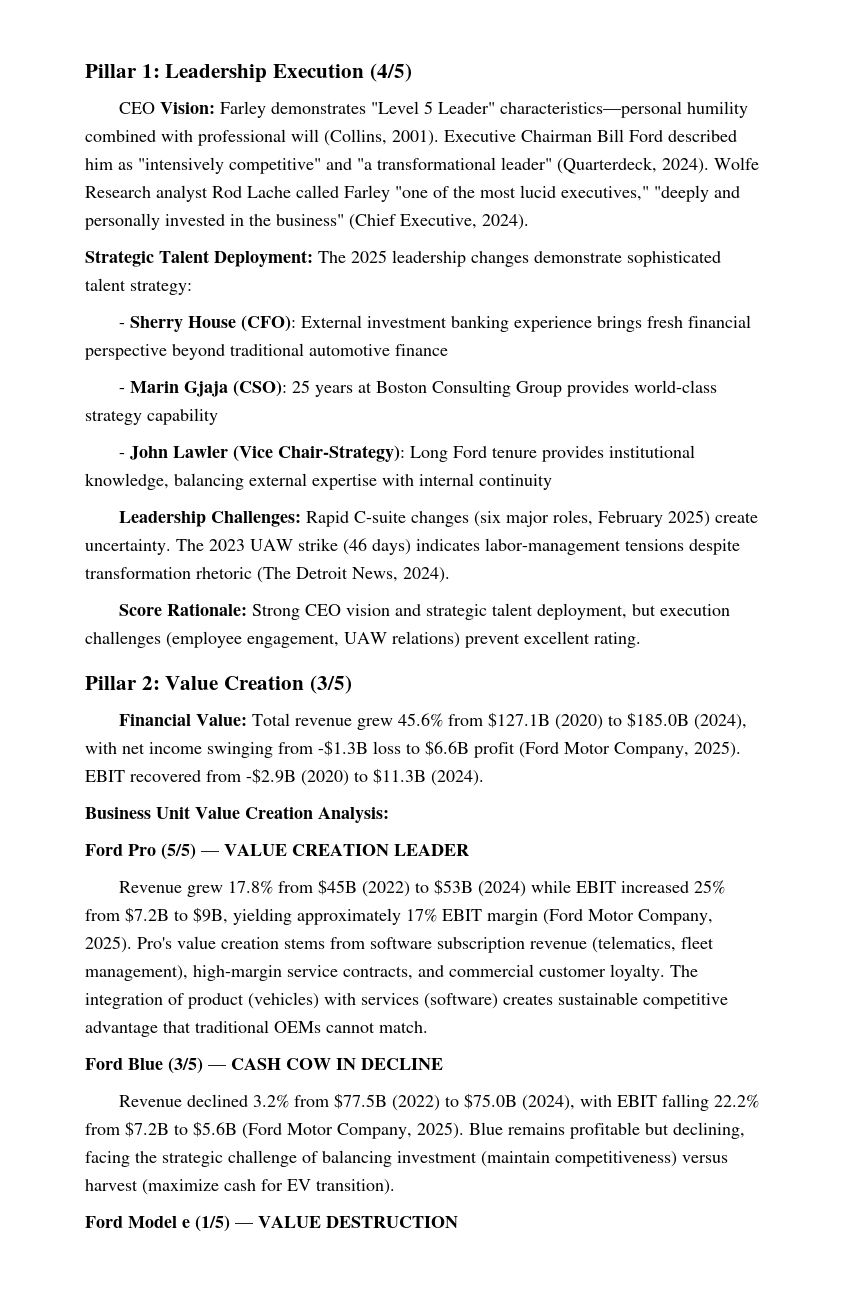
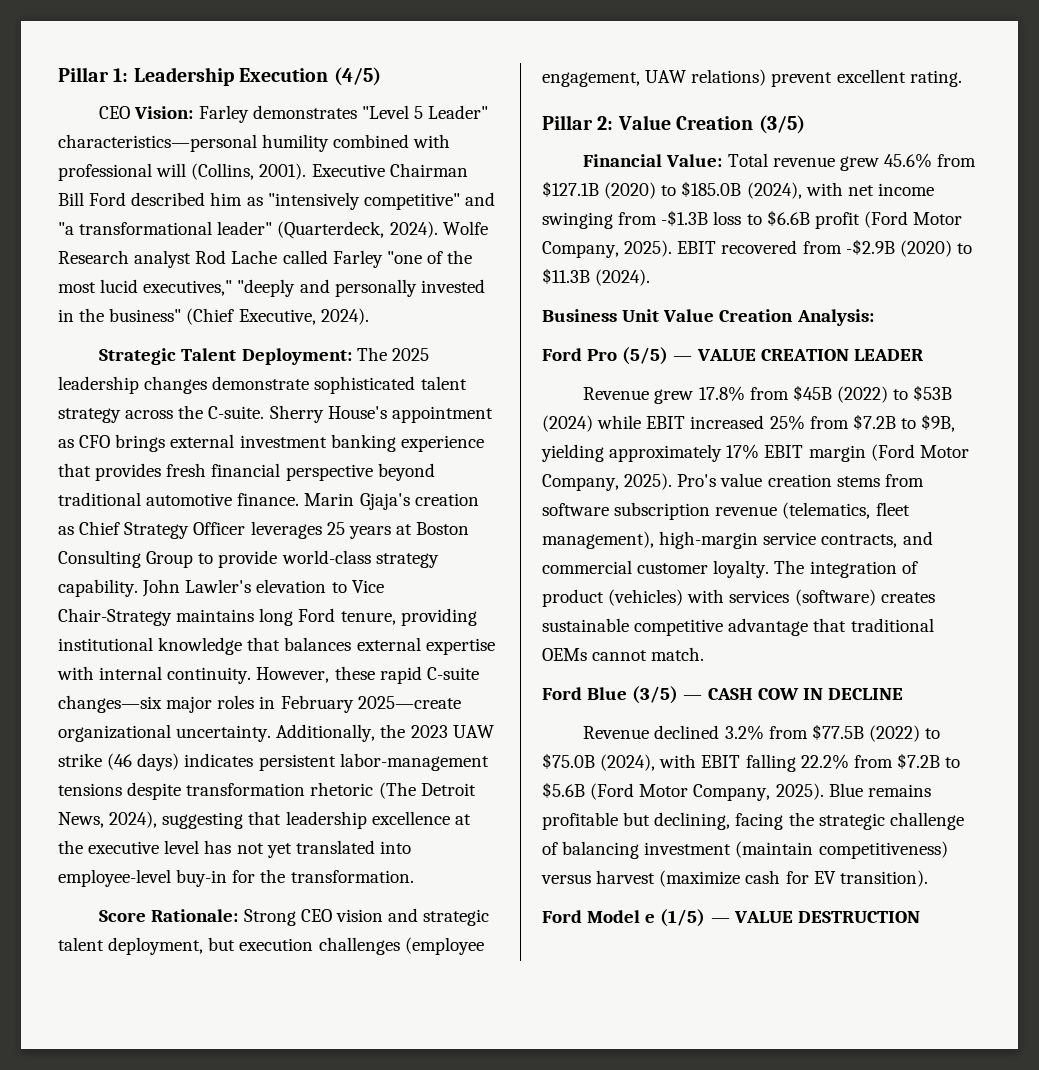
[130,280,192,295] [118,315,362,332] strategy: // - Sherry House (CFO): External -> [58,405,493,423] [58,434,235,452] strategy across the C-suite. Sherry House's appointment as CFO brings external
[596,316,642,332] brings -> [58,463,162,481] that provides
[395,344,448,356] [118,380,287,397] finance // - Marin Gjaja (CSO): -> [237,493,479,510] [58,521,322,539] finance. Marin Gjaja's creation as Chief Strategy Officer leverages
[566,380,717,397] [85,408,218,425] [118,445,695,462] [85,473,552,490] [118,510,758,527] [85,539,204,555] provides world-class strategy capability // - John Lawler (Vice Chair-Strategy): Long Ford tenure provides institutional knowledge, balancing external expertise with internal continuity // Leadership Challenges: Rapid C-suite changes (six major roles, February 2025) create uncertainty. The -> [198,550,439,568] [58,579,384,597] [58,608,477,626] [58,637,495,655] [57,666,479,684] [58,695,461,713] [58,724,406,742] to provide world-class strategy capability. John Lawler's elevation to Vice Chair-Strategy maintains long Ford tenure, providing institutional knowledge that balances external expertise with internal continuity. However, these rapid C-suite changes—six major roles in February 2025—create organizational uncertainty. Additionally, the
(480, 545) none -> [258,754,336,771] persistent
[403,567,450,583] 2024). -> [109,811,471,829] [58,840,411,858] [58,869,414,887] 2024), suggesting that leadership excellence at the executive level has not yet translated into employee-level buy-in for the transformation.

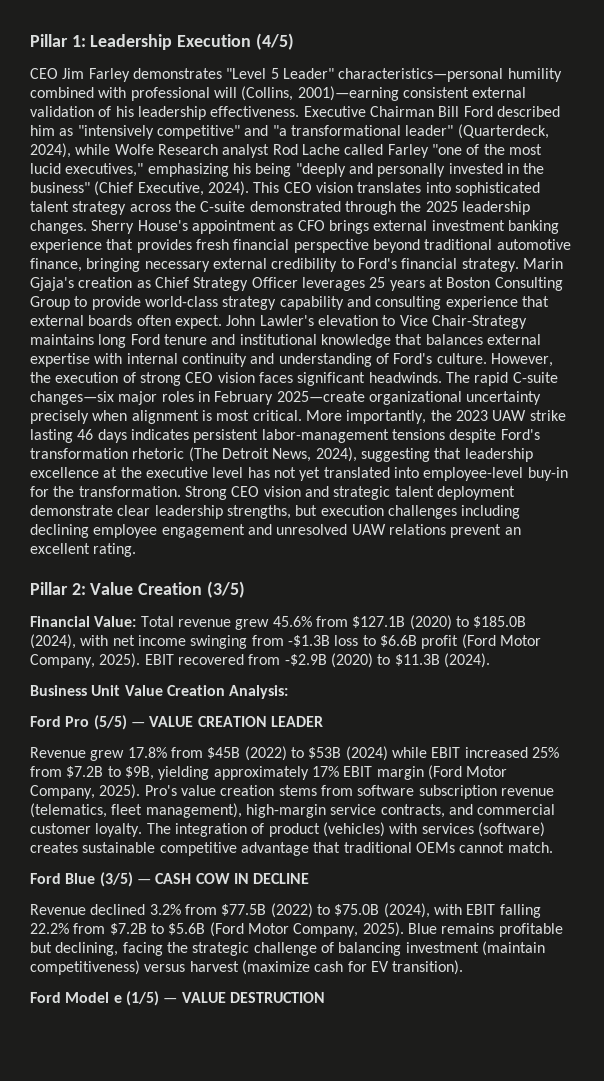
[134,106,194,119] Vision: -> [62,68,85,79] Jim
[259,163,307,180] 2001). -> [297,86,527,101] [30,106,300,120] 2001)—earning consistent external validation of his leadership effectiveness.
[389,221,438,238] 2024). -> [30,143,111,158] 2024), while
(233, 288) none -> [147,163,292,177] emphasizing his being
[99,347,429,365] [58,376,310,394] // Strategic Talent Deployment: The 2025 leadership changes demonstrate -> [253,182,451,193] This CEO vision translates into
[208,406,265,419] C-suite. -> [200,201,530,215] [30,220,87,234] C-suite demonstrated through the 2025 leadership changes.
[237,493,300,506] finance. -> [30,258,519,272] finance, bringing necessary external credibility to Ford's financial strategy.
[58,579,138,597] capability. -> [279,296,549,310] [30,315,222,329] capability and consulting experience that external boards often expect.
[340,608,477,626] tenure, providing -> [163,334,236,345] tenure and
[167,666,375,684] continuity. However, these -> [181,353,553,367] [30,372,470,386] continuity and understanding of Ford's culture. However, the execution of strong CEO vision faces significant headwinds. The
[176,724,376,742] uncertainty. Additionally, -> [466,391,542,405] [30,410,427,424] uncertainty precisely when alignment is most critical. More importantly,
[107,753,180,771] (46 days) -> [30,429,127,443] lasting 46 days
(182, 791) none -> [500,429,540,440] Ford's
[99,909,239,922] // Score Rationale: -> (181, 491) none
[108,937,484,955] [542,69,833,87] deployment, but execution challenges (employee engagement, UAW relations) prevent -> [436,486,515,500] [30,505,521,519] [30,524,521,538] deployment demonstrate clear leadership strengths, but execution challenges including declining employee engagement and unresolved UAW relations prevent an

